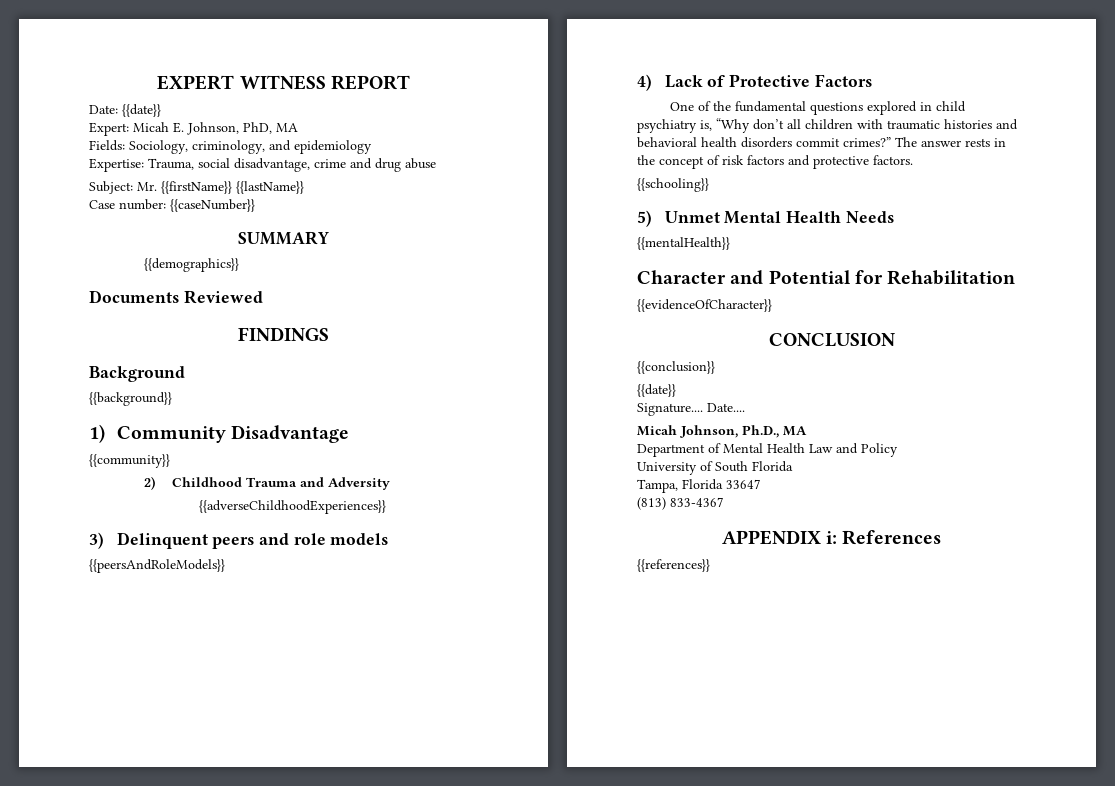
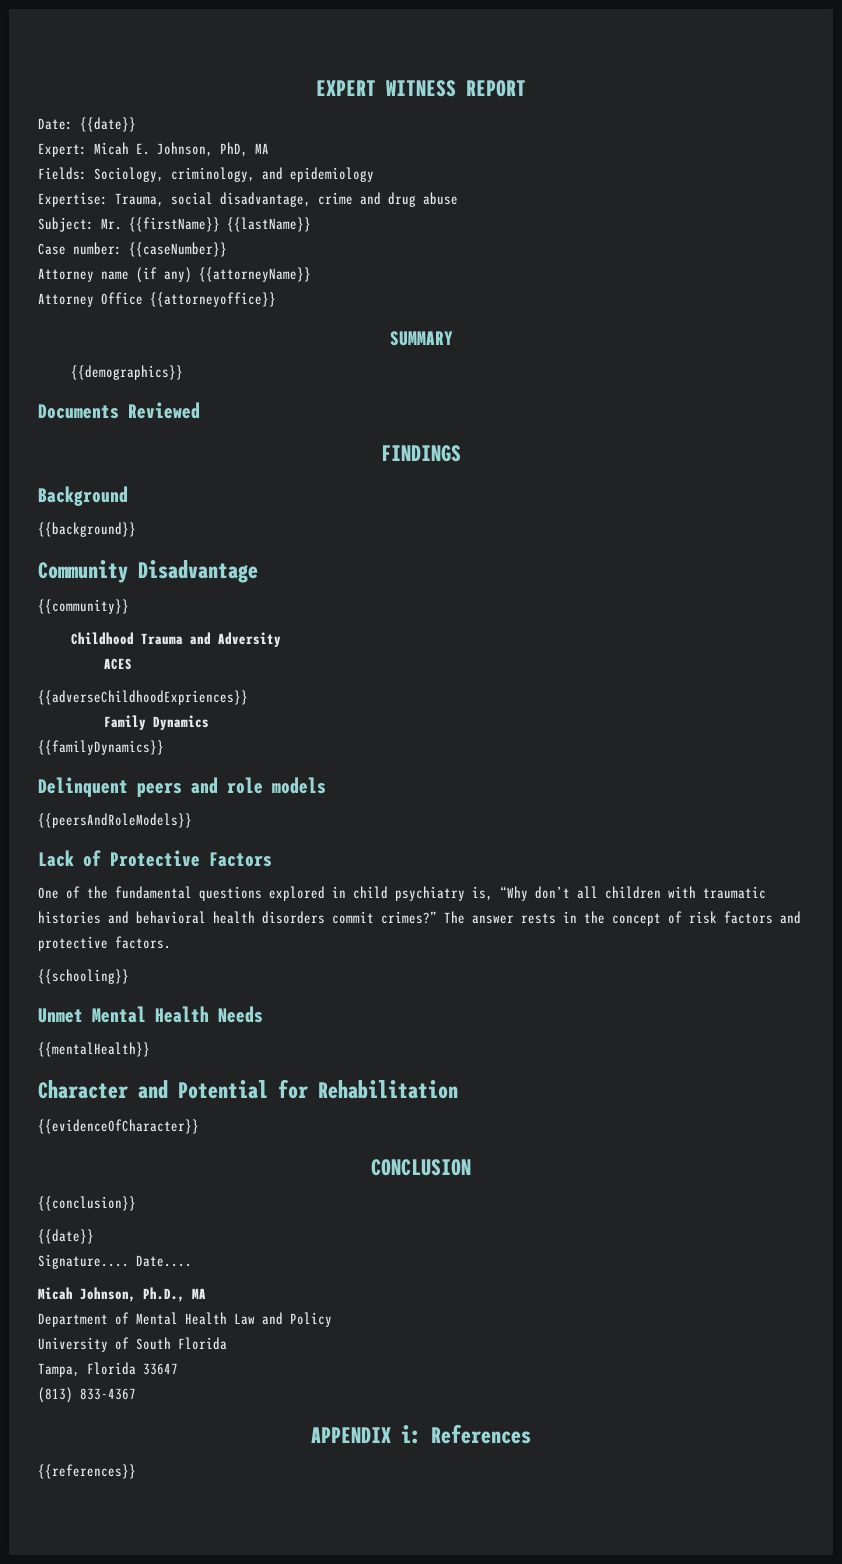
(255, 205) none -> [38,267,311,283] [38,292,276,307] // Attorney name (if any) {{attorneyName}} // Attorney Office {{attorneyoffice}}
[89,424,105,443] 1) -> (136, 529) none
[144,476,156,490] 2) -> (129, 606) none
[199,500,387,514] [89,532,104,549] {{adverseChildhoodExperiences}} // 3) -> [103,658,132,670] [38,690,248,705] [103,715,209,730] [38,740,164,755] ACES // {{adverseChildhoodExpriences}} // Family Dynamics // {{familyDynamics}} //
[637,74,652,91] 4) -> (192, 820) none
[637,210,652,227] 5) -> (129, 976) none

